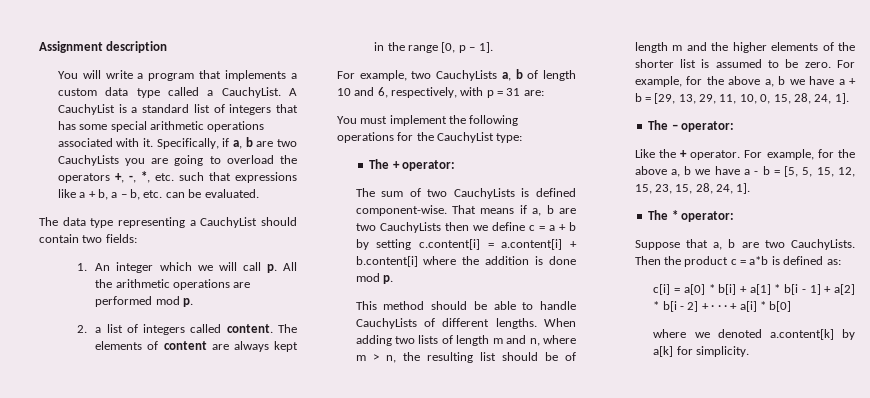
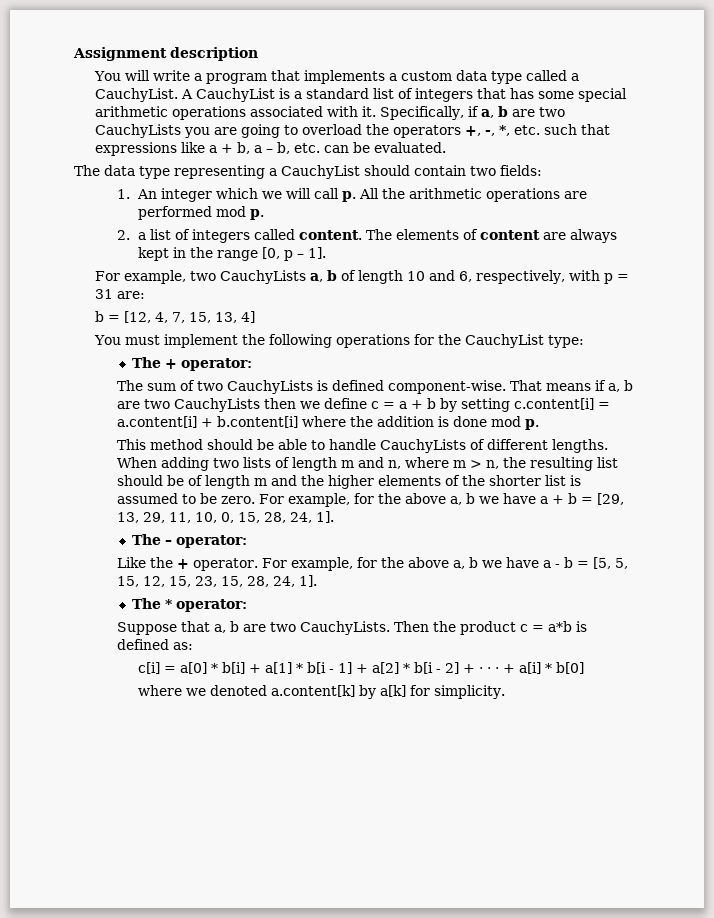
(544, 93) none -> [95,311,256,323] // b = [12, 4, 7, 15, 13, 4]

